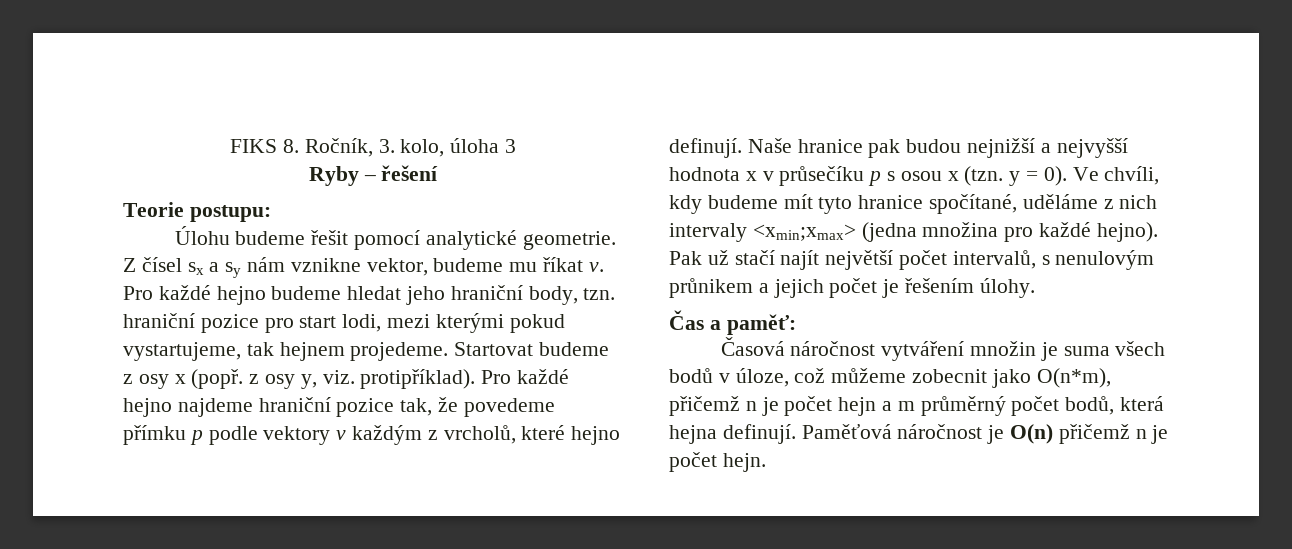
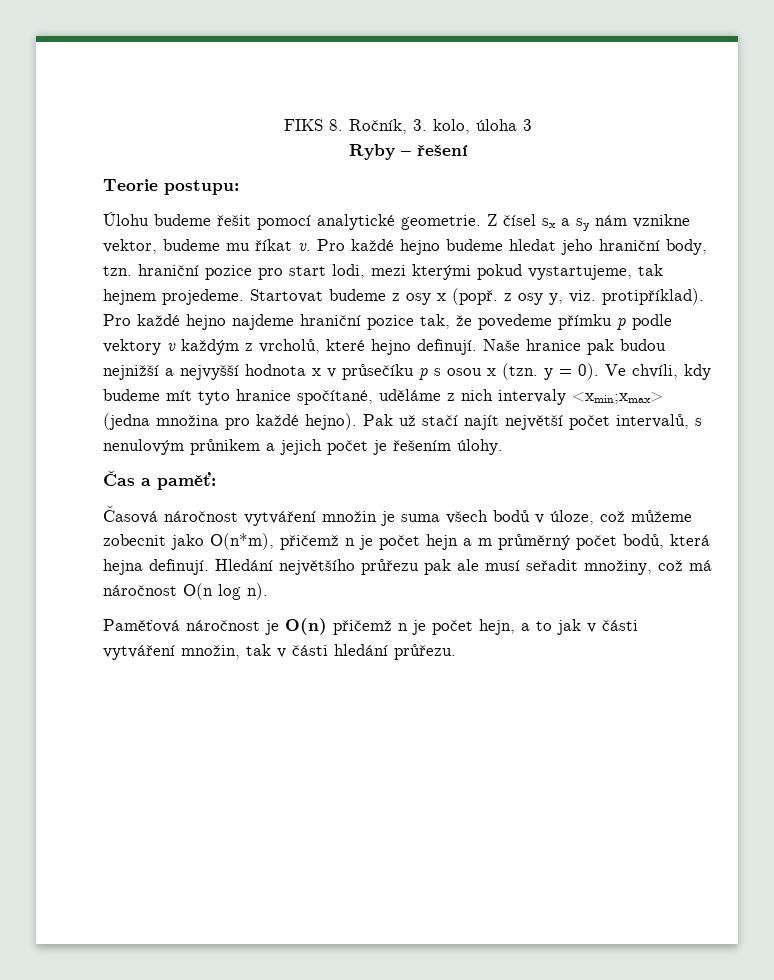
(796, 434) none -> [215,559,712,575] [103,583,268,600] Hledání největšího průřezu pak ale musí seřadit množiny, což má náročnost O(n log n). //
[722,453,766,472] hejn. -> [479,619,638,635] [103,644,456,660] hejn, a to jak v části vytváření množin, tak v části hledání průřezu.

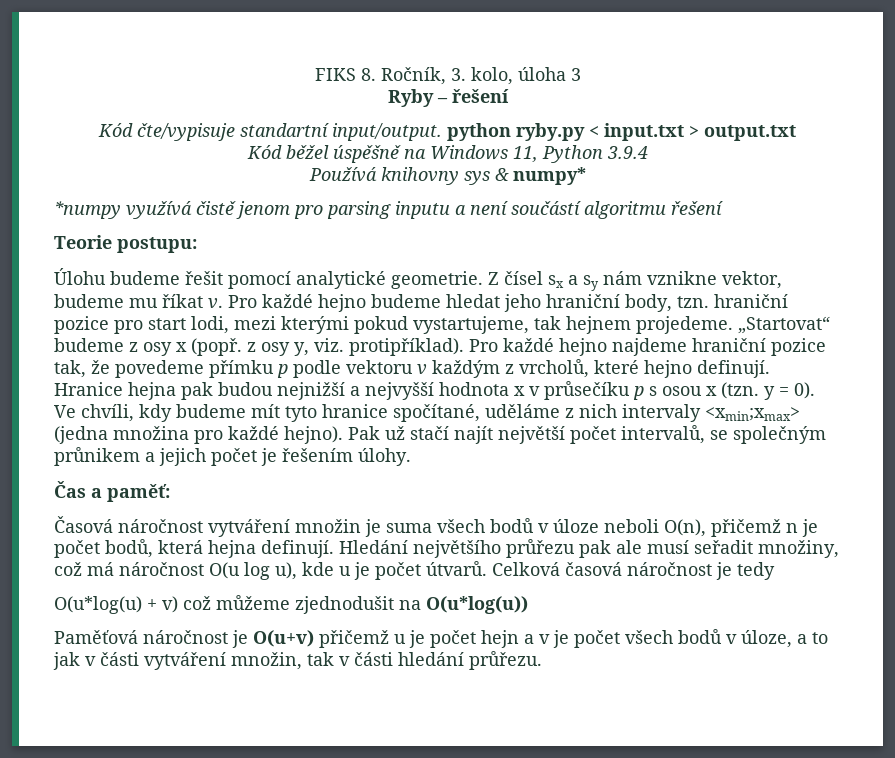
(468, 150) none -> [98,123,796,141] [246,145,648,163] [308,167,586,185] [54,201,723,219] // Kód čte/vypisuje standartní input/output. python ryby.py < input.txt > output.txt // Kód běžel úspěšně na Windows 11, Python 3.9.4 // Používá knihovny sys & numpy* // *numpy využívá čistě jenom pro parsing inputu a není součástí algoritmu řešení
[250,289,323,303] Startovat -> [738,316,830,334] „Startovat“
[103,339,161,355] vektory -> [346,360,413,374] vektoru
[483,339,581,351] Naše hranice -> [54,382,176,400] Hranice hejna
[695,418,702,426] [103,439,184,455] s nenulovým -> [710,426,826,444] se společným
[550,510,692,525] [103,533,570,550] úloze, což můžeme zobecnit jako O(n*m), přičemž n je počet hejn a m průměrný -> [553,519,818,537] úloze neboli O(n), přičemž n je
[183,583,268,600] [103,618,515,635] O(n log n). // Paměťová náročnost je O(n) přičemž n je počet hejn, -> [209,561,775,580] [54,595,528,614] [54,629,792,648] O(u log u), kde u je počet útvarů. Celková časová náročnost je tedy // O(u*log(u) + v) což můžeme zjednodušit na O(u*log(u)) // Paměťová náročnost je O(u+v) přičemž u je počet hejn a v je počet všech bodů v úloze,

